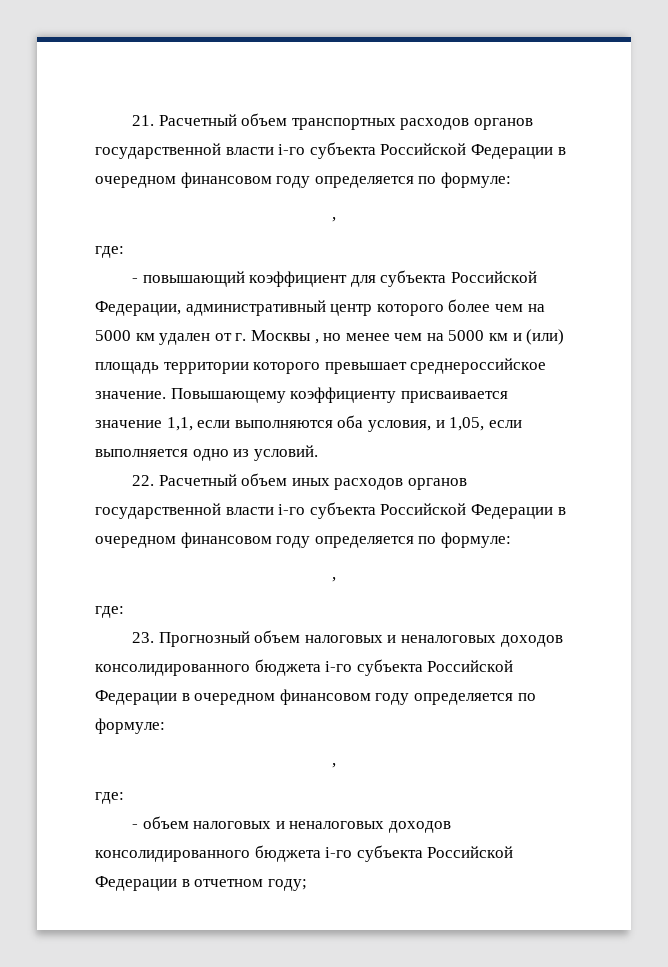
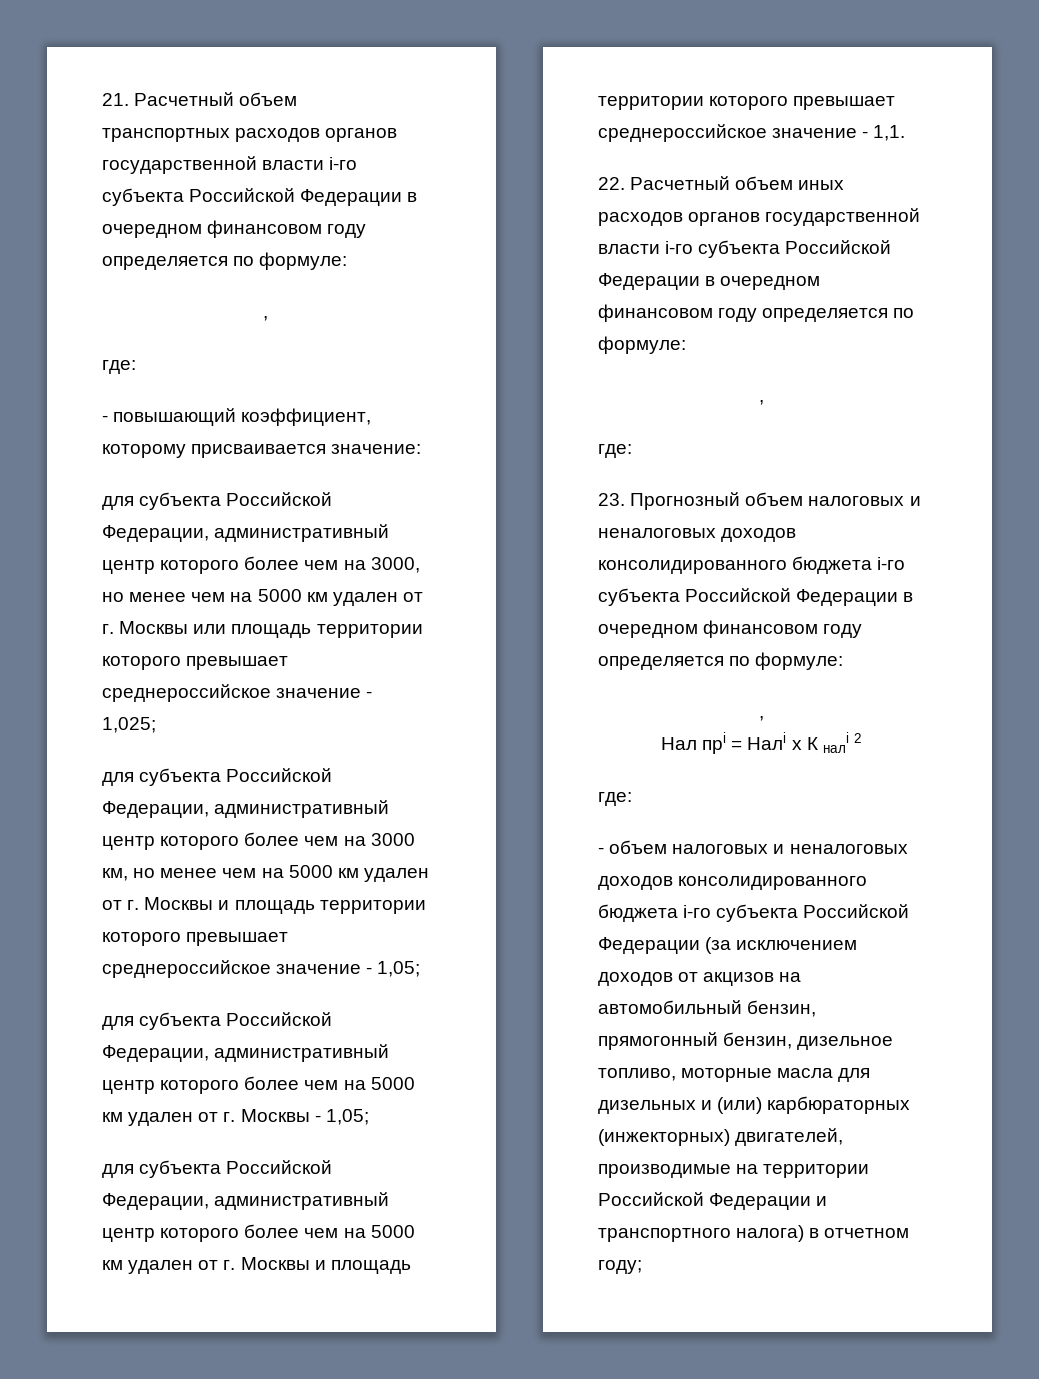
[249,271,348,287] коэффициент -> [241,408,372,426] [102,444,422,458] [102,492,333,510] [102,524,390,542] [102,556,420,574] [102,589,423,606] [102,621,423,638] [102,656,289,670] [102,684,373,702] [102,717,156,733] [102,768,333,786] [102,800,390,818] [102,832,415,850] [102,865,429,882] [102,897,426,914] [102,932,289,946] [102,960,421,978] коэффициент, которому присваивается значение: // для субъекта Российской Федерации, административный центр которого более чем на 3000, но менее чем на 5000 км удален от г. Москвы или площадь территории которого превышает среднероссийское значение - 1,025; // для субъекта Российской Федерации, административный центр которого более чем на 3000 км, но менее чем на 5000 км удален от г. Москвы и площадь территории которого превышает среднероссийское значение - 1,05; //
[314,329,565,345] [95,358,547,374] [95,387,508,403] [95,415,522,432] [95,445,318,461] , но менее чем на 5000 км и (или) площадь территории которого превышает среднероссийское значение. Повышающему коэффициенту присваивается значение 1,1, если выполняются оба условия, и 1,05, если выполняется одно из условий. -> [314,1109,369,1125] [102,1160,333,1178] [102,1192,390,1210] [102,1224,415,1242] [102,1257,411,1274] [598,96,896,110] [598,124,906,142] - 1,05; // для субъекта Российской Федерации, административный центр которого более чем на 5000 км удален от г. Москвы и площадь территории которого превышает среднероссийское значение - 1,1.
(336, 765) none -> [661,732,862,754] // Нал прi = Налi х К налi 2
(177, 883) none -> [705,937,858,954] [598,972,802,986] [598,1000,817,1017] [598,1032,894,1050] [598,1068,871,1082] [598,1096,911,1114] [598,1128,844,1146] [598,1164,870,1178] [598,1192,828,1210] [598,1225,805,1242] (за исключением доходов от акцизов на автомобильный бензин, прямогонный бензин, дизельное топливо, моторные масла для дизельных и (или) карбюраторных (инжекторных) двигателей, производимые на территории Российской Федерации и транспортного налога)

